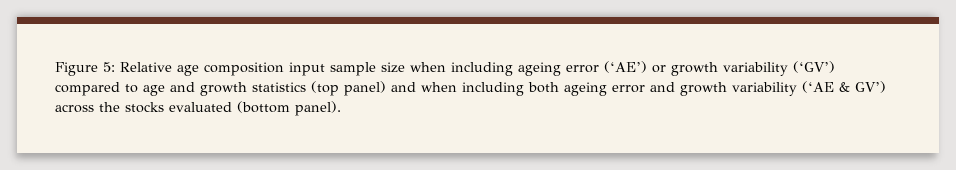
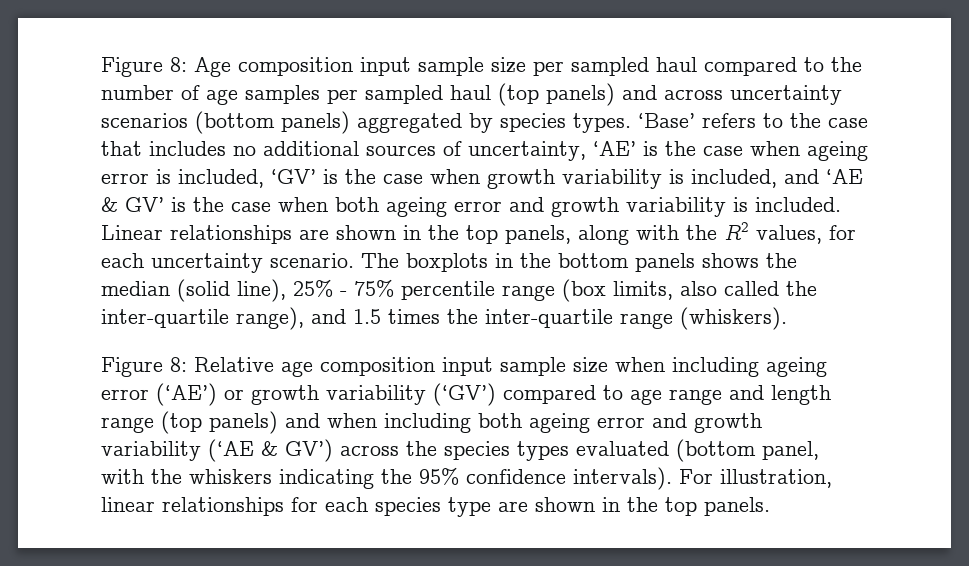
[55,62,115,76] Figure 5: -> [101,57,862,77] [101,83,842,106] [101,111,868,134] [101,141,868,161] [101,169,863,189] [101,197,841,217] [101,222,856,245] [101,253,797,273] [101,279,817,302] [101,307,787,330] [101,357,187,377] Figure 8: Age composition input sample size per sampled haul compared to the number of age samples per sampled haul (top panels) and across uncertainty scenarios (bottom panels) aggregated by species types. ‘Base’ refers to the case that includes no additional sources of uncertainty, ‘AE’ is the case when ageing error is included, ‘GV’ is the case when growth variability is included, and ‘AE & GV’ is the case when both ageing error and growth variability is included. Linear relationships are shown in the top panels, along with the R2 values, for each uncertainty scenario. The boxplots in the bottom panels shows the median (solid line), 25% - 75% percentile range (box limits, also called the inter-quartile range), and 1.5 times the inter-quartile range (whiskers). // Figure 8:
[170,81,386,96] and growth statistics (top panel) -> [669,385,831,405] [101,411,278,434] range and length range (top panels)
[125,101,341,116] stocks evaluated (bottom panel). -> [444,439,819,462] [101,467,832,490] [101,497,770,517] species types evaluated (bottom panel, with the whiskers indicating the 95% confidence intervals). For illustration, linear relationships for each species type are shown in the top panels.

